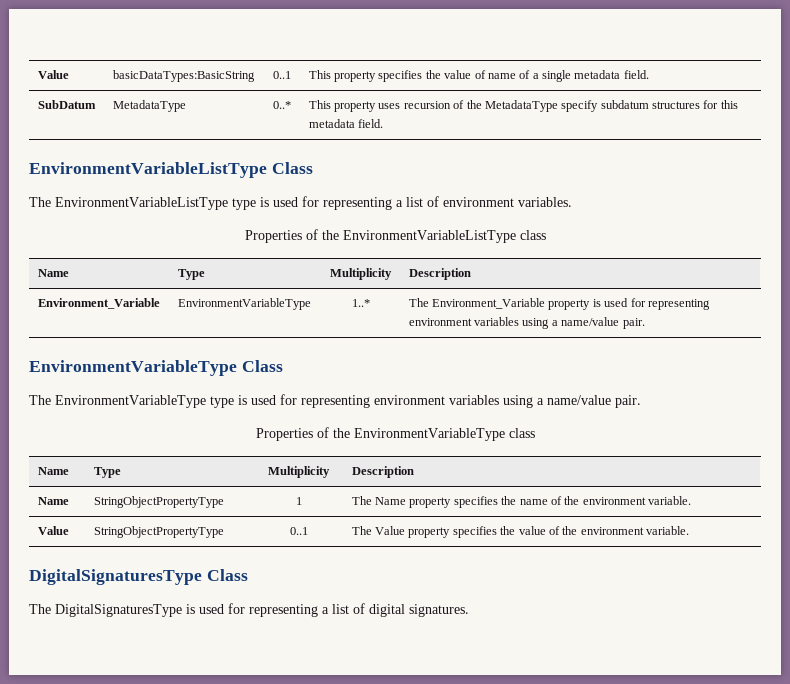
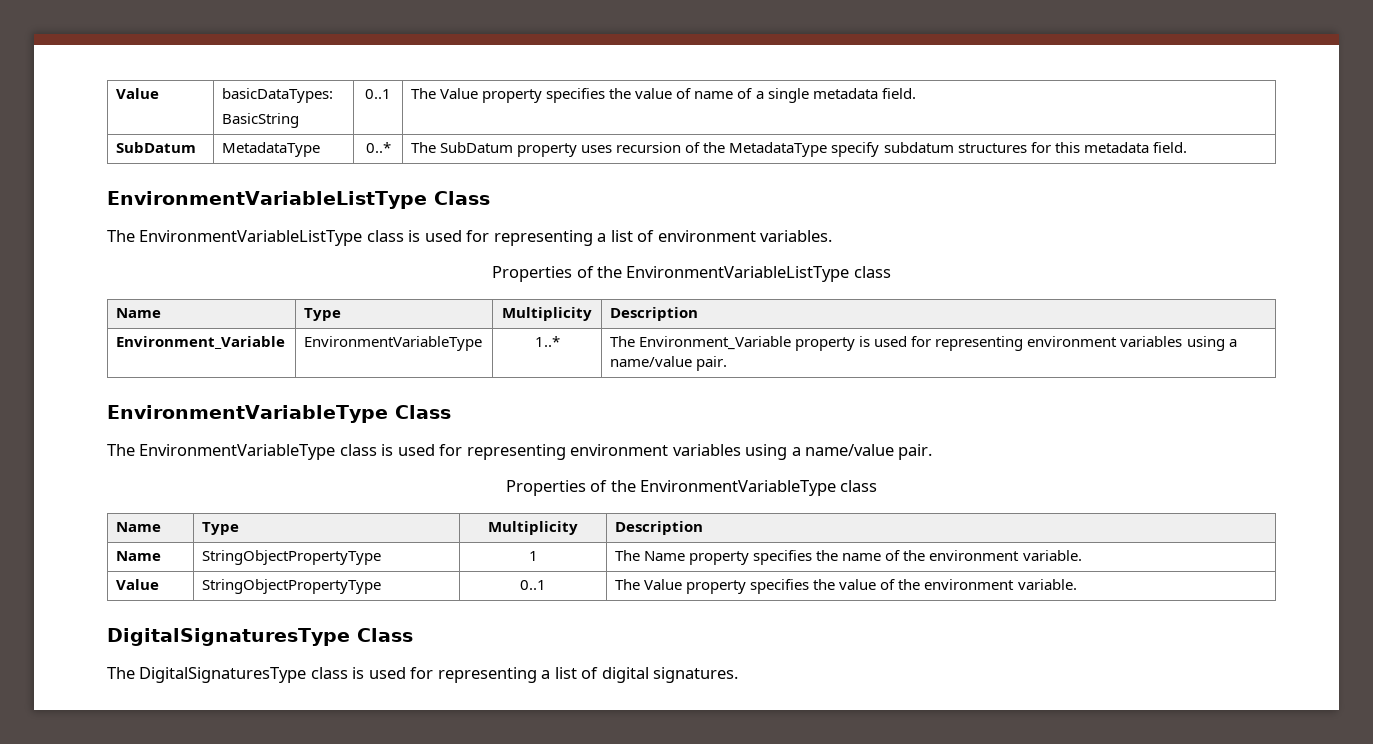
[37,70,69,79] [112,70,255,82] [273,71,291,79] [308,70,331,79] Value | basicDataTypes:BasicString | 0..1 | This -> [116,88,160,99] [222,88,334,103] [222,113,300,128] [365,89,391,99] [411,88,479,99] Value | basicDataTypes: // BasicString | 0..1 | The Value
[308,100,331,109] This -> [411,142,514,153] The SubDatum
[232,198,256,210] type -> [366,230,404,242] class
[210,396,234,408] type -> [339,444,377,456] class
(182, 610) none -> [310,667,348,679] class

